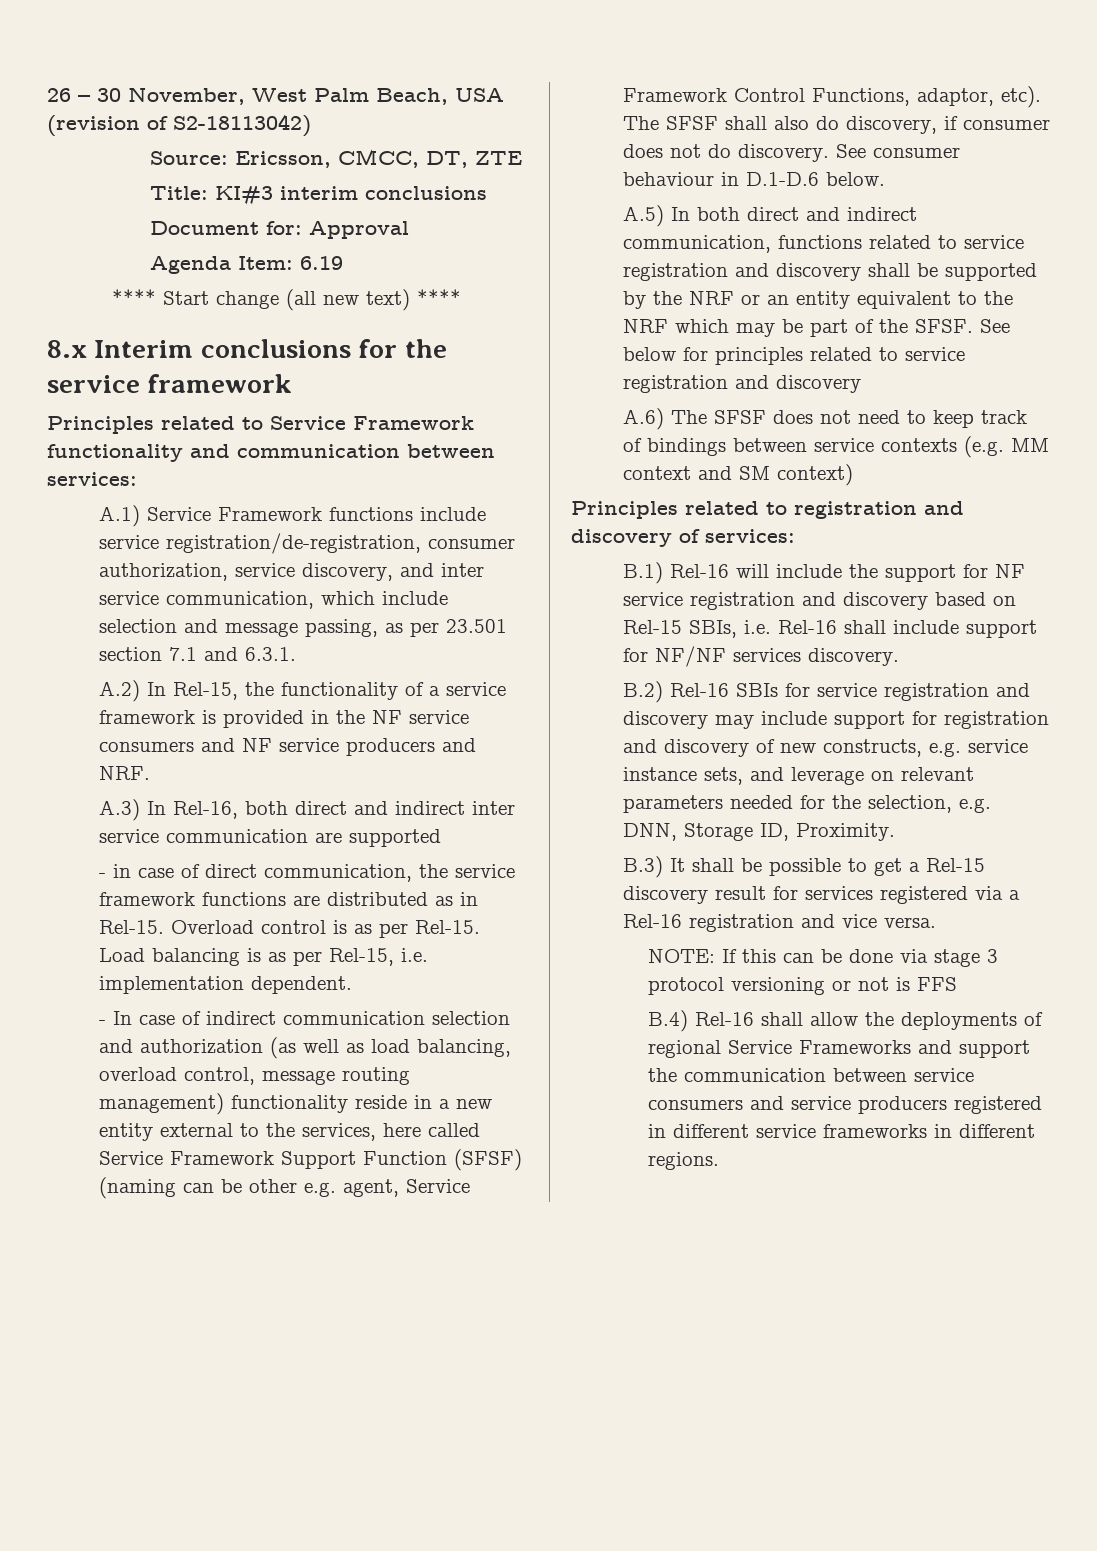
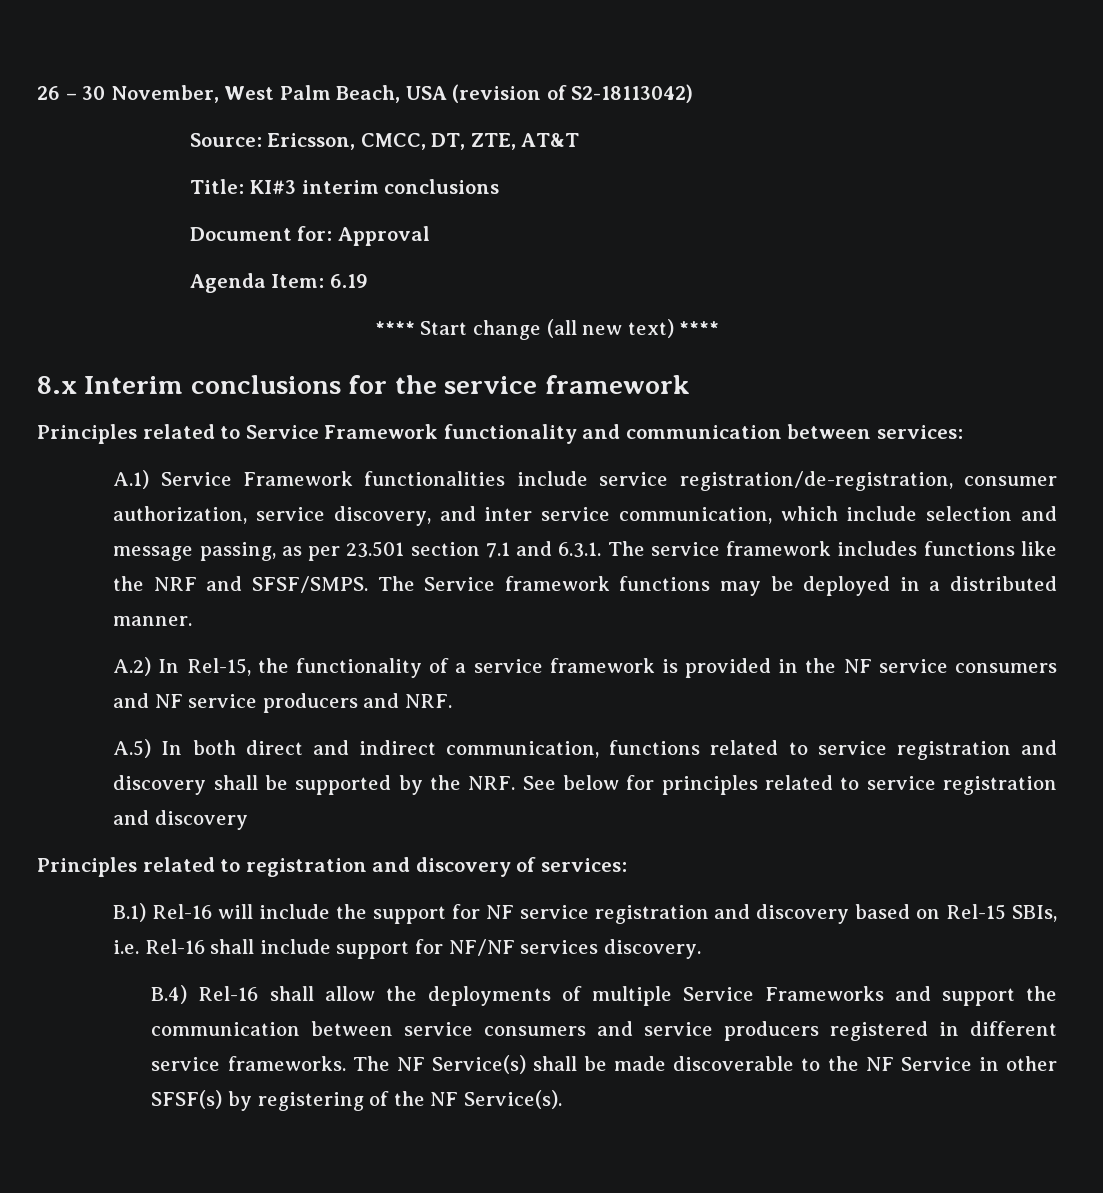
[475,151,523,165] ZTE -> [470,133,580,150] ZTE, AT&T
[328,507,413,521] functions -> [364,471,506,486] functionalities
(296, 654) none -> [607,541,1057,556] [113,576,1058,596] [113,616,193,626] The service framework includes functions like the NRF and SFSF/SMPS. The Service framework functions may be deployed in a distributed manner.
[98,799,515,821] [98,829,441,847] [98,864,515,882] [98,892,478,906] [98,920,480,938] [98,948,428,966] [98,976,352,994] [98,1011,510,1025] [98,1037,511,1059] [98,1067,410,1085] [98,1093,492,1115] [98,1123,480,1141] [98,1149,522,1171] [98,1177,470,1199] [622,86,1041,108] [622,116,1050,134] [622,144,960,162] [622,172,885,186] // A.3) In Rel-16, both direct and indirect inter service communication are supported // - in case of direct communication, the service framework functions are distributed as in Rel-15. Overload control is as per Rel-15. Load balancing is as per Rel-15, i.e. implementation dependent. // - In case of indirect communication selection and authorization (as well as load balancing, overload control, message routing management) functionality reside in a new entity external to the services, here called Service Framework Support Function (SFSF) (naming can be other e.g. agent, Service Framework Control Functions, adaptor, etc). The SFSF shall also do discovery, if consumer does not do discovery. See consumer behaviour in D.1-D.6 below. -> (452, 701) none
[688,291,1013,309] [622,319,973,337] NRF or an entity equivalent to the NRF which may be part of the SFSF. -> [468,776,516,790] NRF.
[622,408,1027,430] [622,436,1049,458] [622,464,853,486] // A.6) The SFSF does not need to keep track of bindings between service contexts (e.g. MM context and SM context) -> (248, 820) none
[622,681,1030,703] [622,711,1049,729] [622,739,1028,757] [622,767,974,785] [622,795,991,813] [622,823,895,841] [622,856,985,878] [622,886,1020,904] [622,914,936,932] [648,949,999,967] [648,977,958,995] // B.2) Rel-16 SBIs for service registration and discovery may include support for registration and discovery of new constructs, e.g. service instance sets, and leverage on relevant parameters needed for the selection, e.g. DNN, Storage ID, Proximity. // B.3) It shall be possible to get a Rel-15 discovery result for services registered via a Rel-16 registration and vice versa. // NOTE: If this can be done via stage 3 protocol versioning or not is FFS -> (701, 949) none
[648,1040,722,1058] regional -> [591,986,672,1006] multiple
[823,1124,1036,1138] [648,1152,720,1170] frameworks in different regions. -> [227,1055,1057,1074] [151,1090,562,1111] frameworks. The NF Service(s) shall be made discoverable to the NF Service in other SFSF(s) by registering of the NF Service(s).

